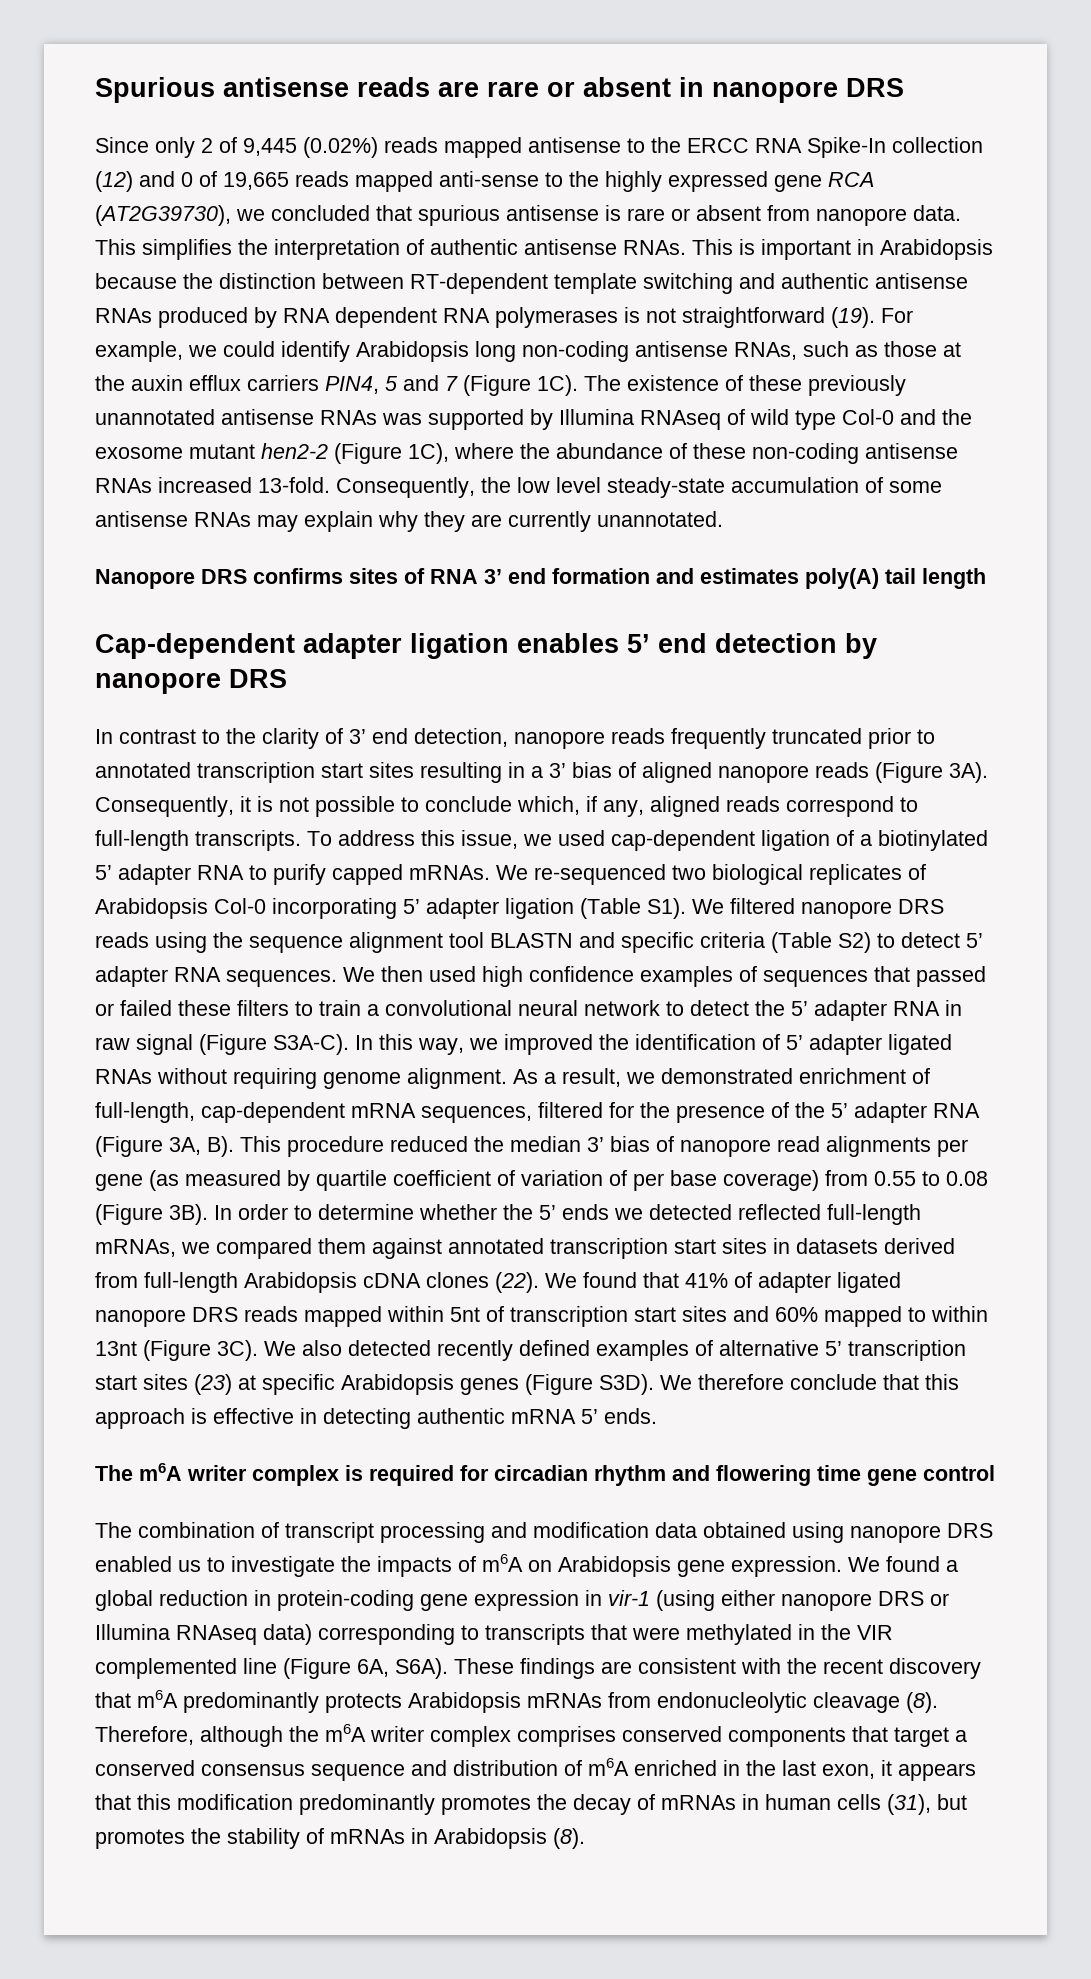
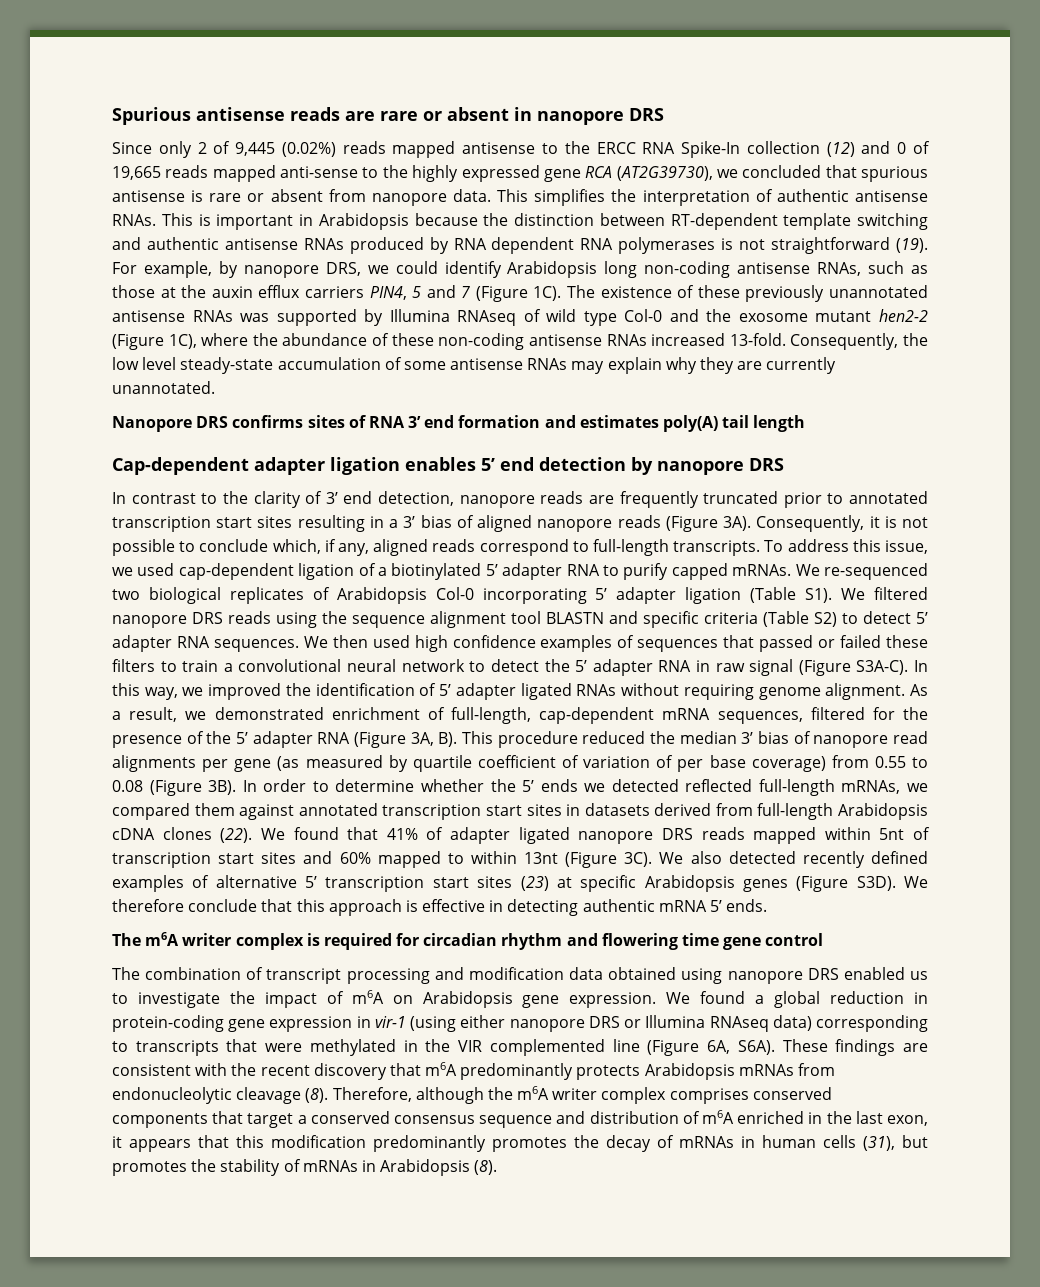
(183, 351) none -> [218,261,361,278] by nanopore DRS,
(665, 736) none -> [588,495,614,504] are
[377,1556,452,1577] impacts -> [264,992,317,1008] impact

